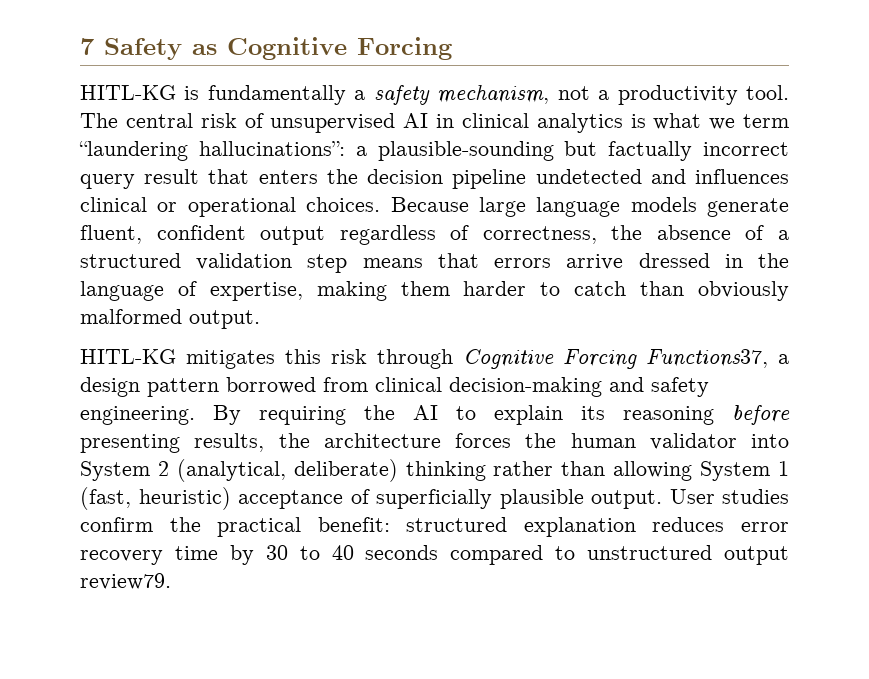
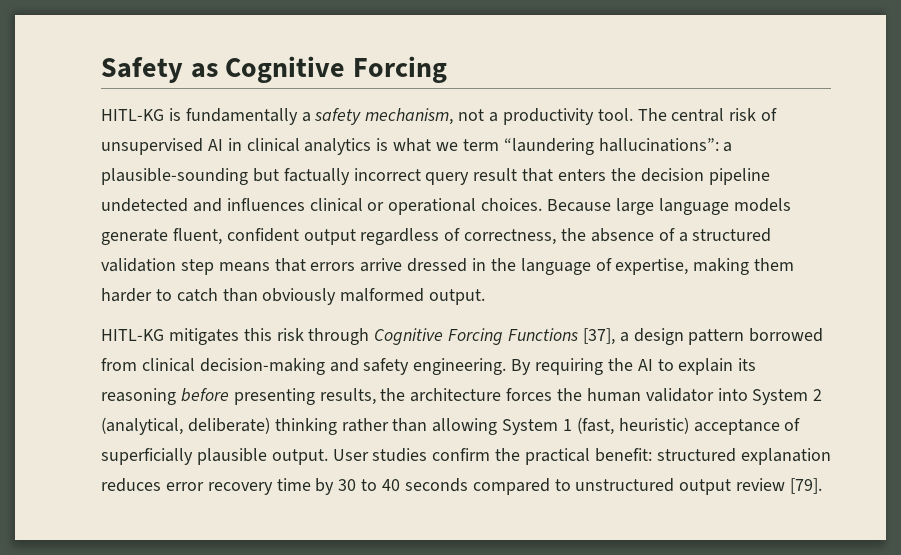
[80,38,94,55] 7 -> (101, 70) none
[646,349,768,368] Functions37, -> [508,328,615,345] Functions [37],
[80,573,171,590] review79. -> [736,478,823,494] review [79].

